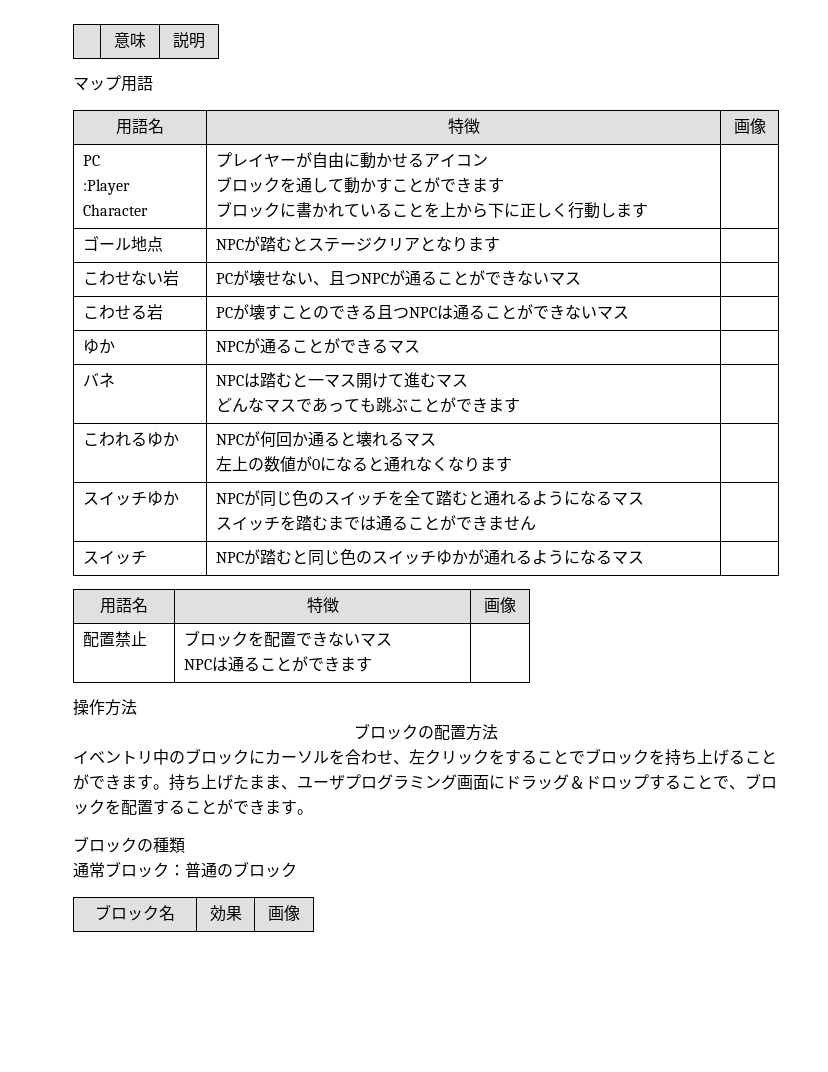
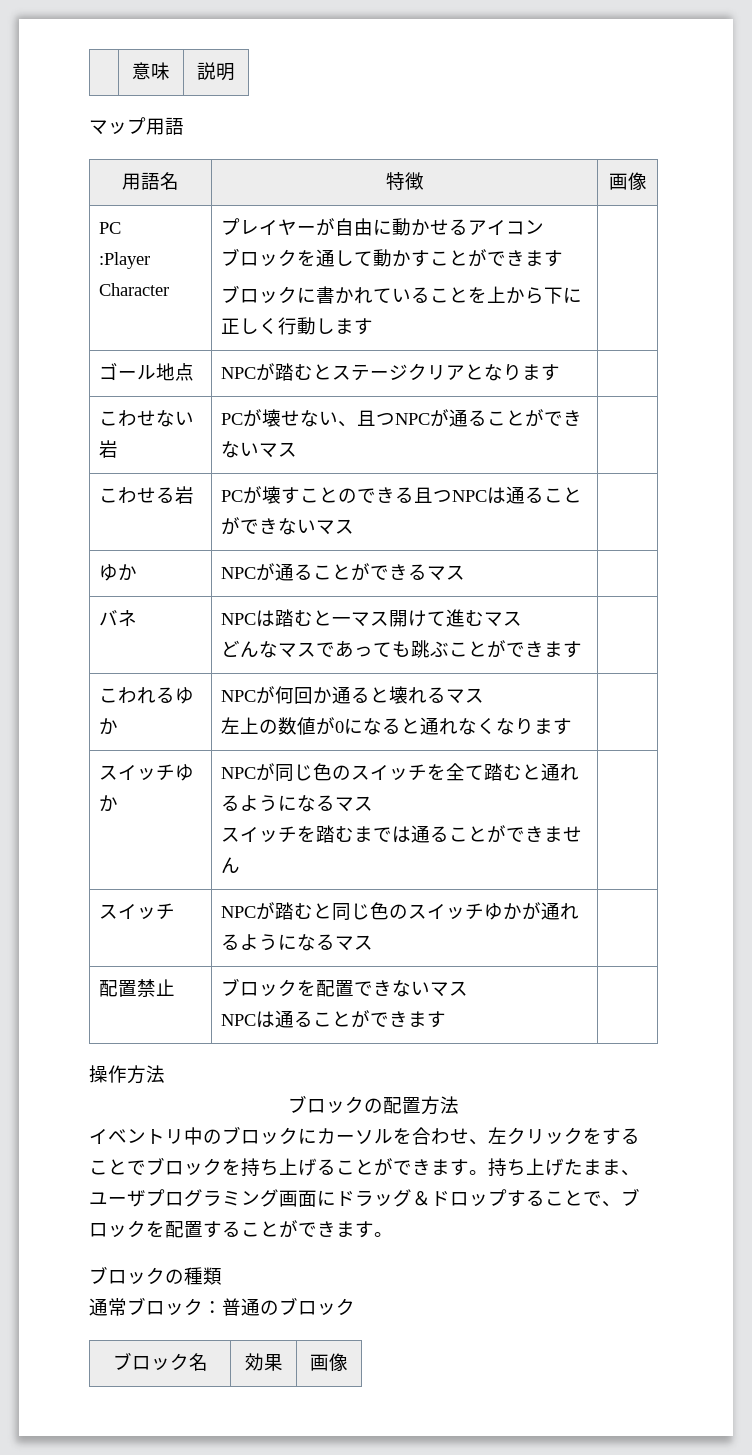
[100,597,148,614] [306,597,339,613] [484,597,516,613] // 用語名 | 特徴 | 画像 -> (373, 942) none

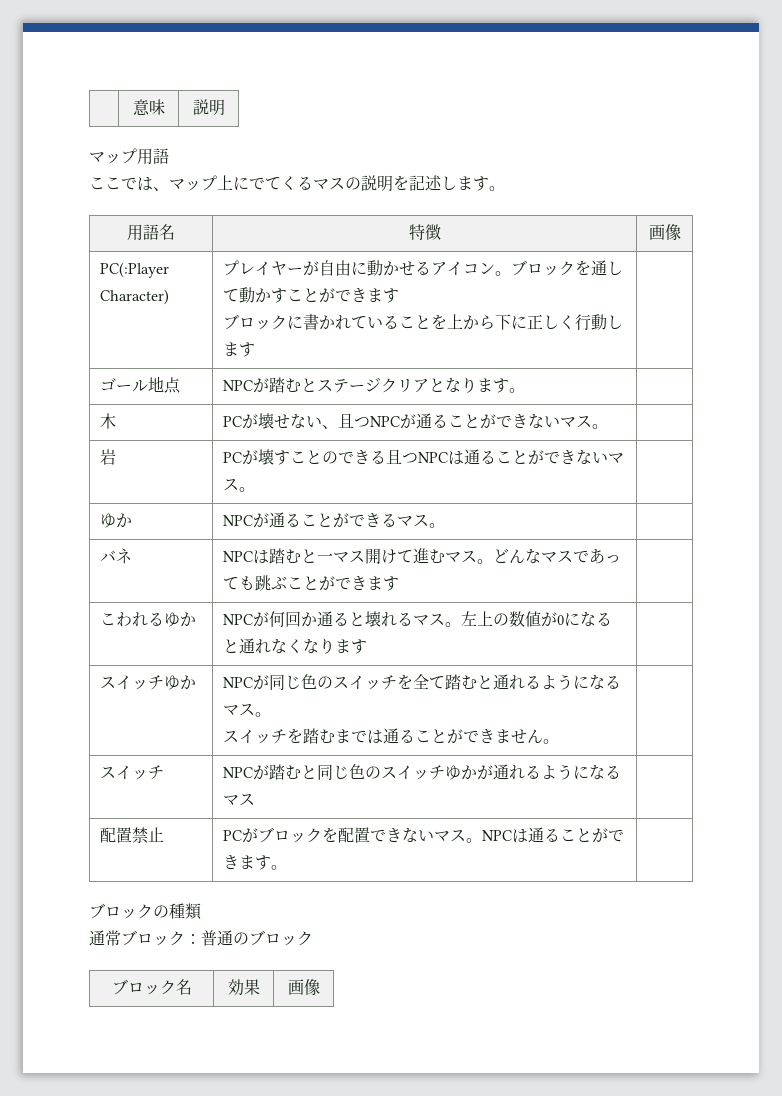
(184, 126) none -> [89,175,505,192] // ここでは、マップ上にでてくるマスの説明を記述します。
[98,222,121,234] [98,252,150,269] [98,283,169,296] PC // :Player Character -> [99,262,169,278] [99,289,169,305] PC(:Player Character)
(544, 227) // -> [494,271,511,276] 。
[98,410,194,427] [98,440,118,458] | // こわせない岩 -> [508,388,525,393] [99,413,116,429] 。 | // 木
[98,487,175,503] | // こわせる -> [591,424,608,429] 。 | //
(354, 526) none -> [238,487,255,492] 。
(465, 572) none -> [428,523,445,528] 。
(522, 618) // -> [476,559,493,564] 。
(484, 695) // -> [444,622,461,627] 。
(373, 803) none -> [254,712,271,717] 。
(240, 865) none -> [542,739,559,744] 。
(175, 987) none -> [222,828,258,843] PCが
(468, 988) // -> [465,838,482,843] 。
[89,1065,165,1084] [288,1095,459,1115] [89,1126,640,1145] [89,1157,640,1177] [89,1188,640,1207] [89,1220,393,1238] | // 操作方法 // ブロックの配置方法 // イベントリ中のブロックにカーソルを合わせ、左クリックをすることでブロックを持ち上げることができます。持ち上げたまま、ユーザプログラミング画面にドラッグ＆ドロップすることで、ブロックを配置することができます。 -> [270,865,287,870] 。 |

